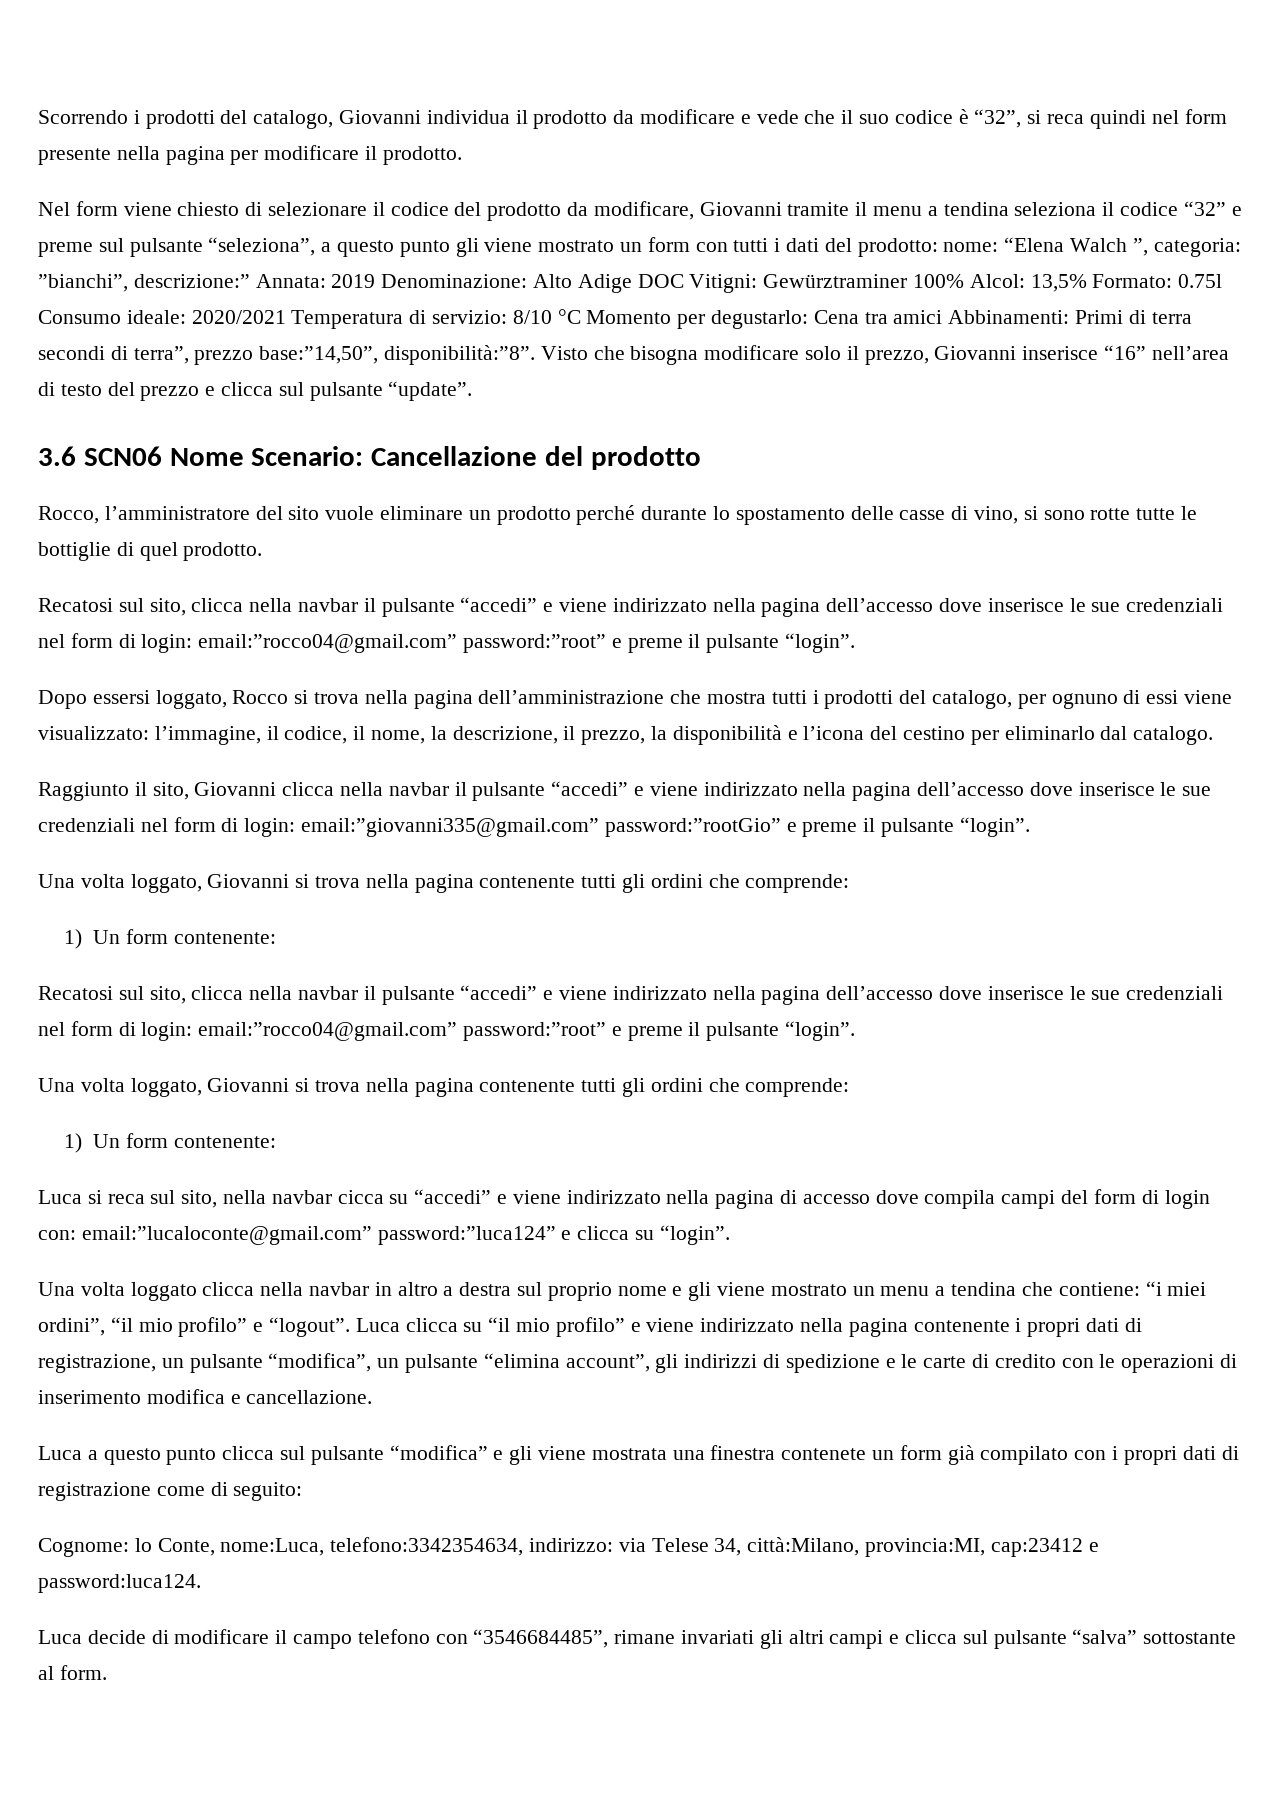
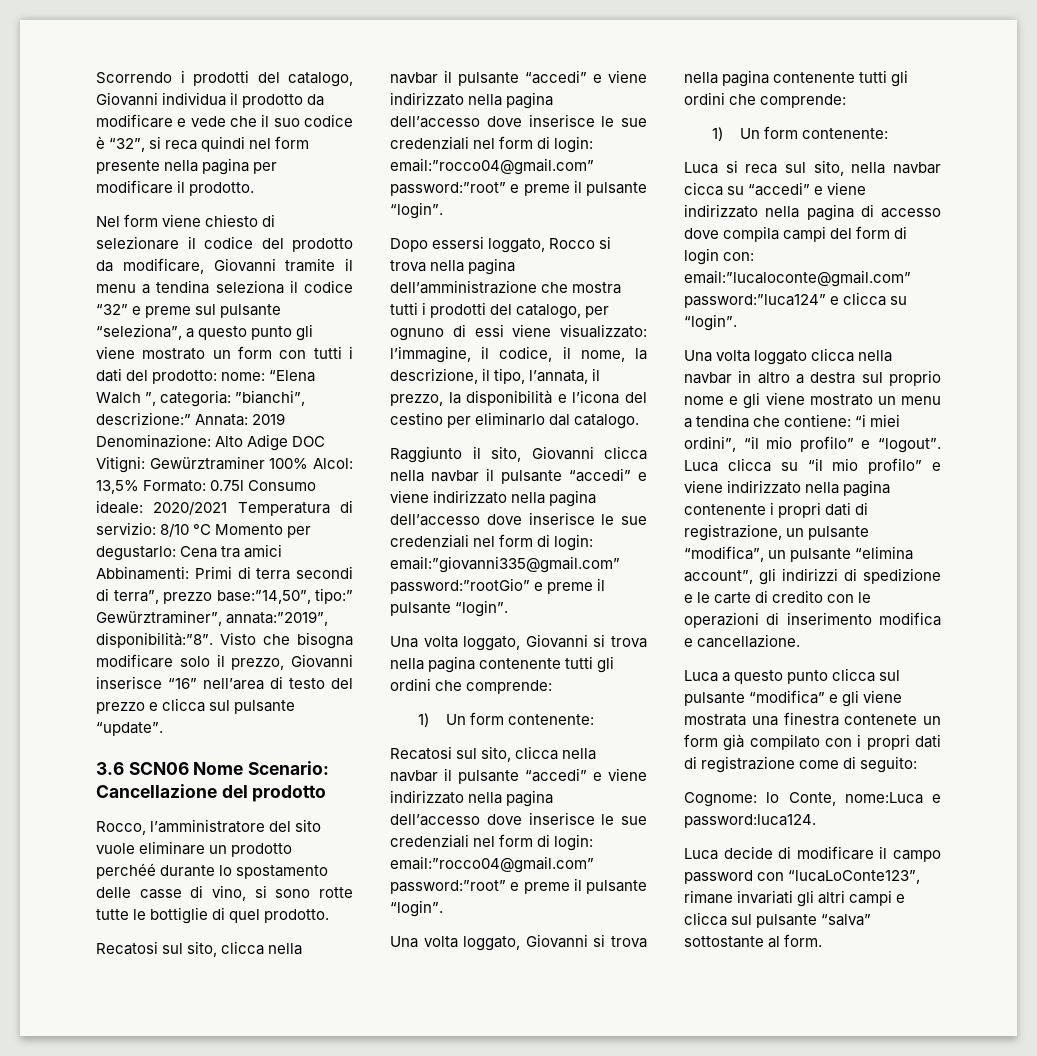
(379, 355) none -> [315,588,353,604] [96,610,329,626] tipo:” Gewürztraminer”, annata:”2019”,
[576,505,636,525] perché -> [96,863,156,879] perchéé
(576, 733) none -> [494,368,601,384] tipo, l’annata, il
[220,1537,1083,1557] nome:Luca, telefono:3342354634, indirizzo: via Telese 34, città:Milano, provincia:MI, cap:23412 -> [844,792,923,804] nome:Luca
[357,1629,609,1648] telefono con “3546684485”, -> [684,870,921,884] password con “lucaLoConte123”,

